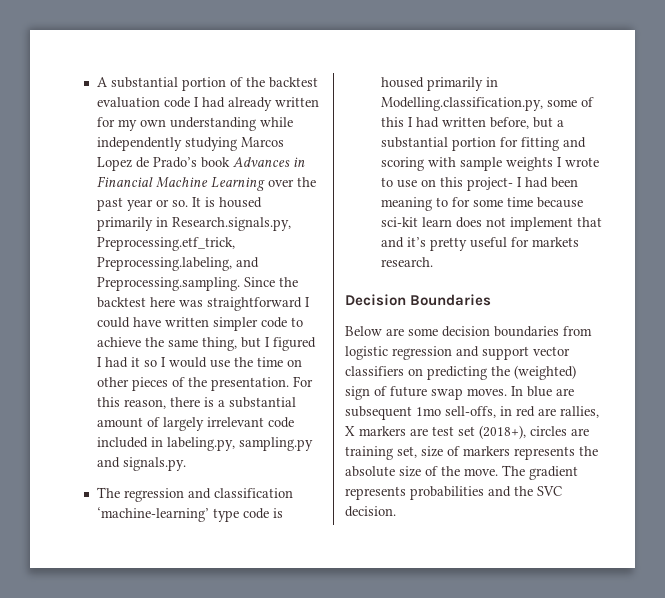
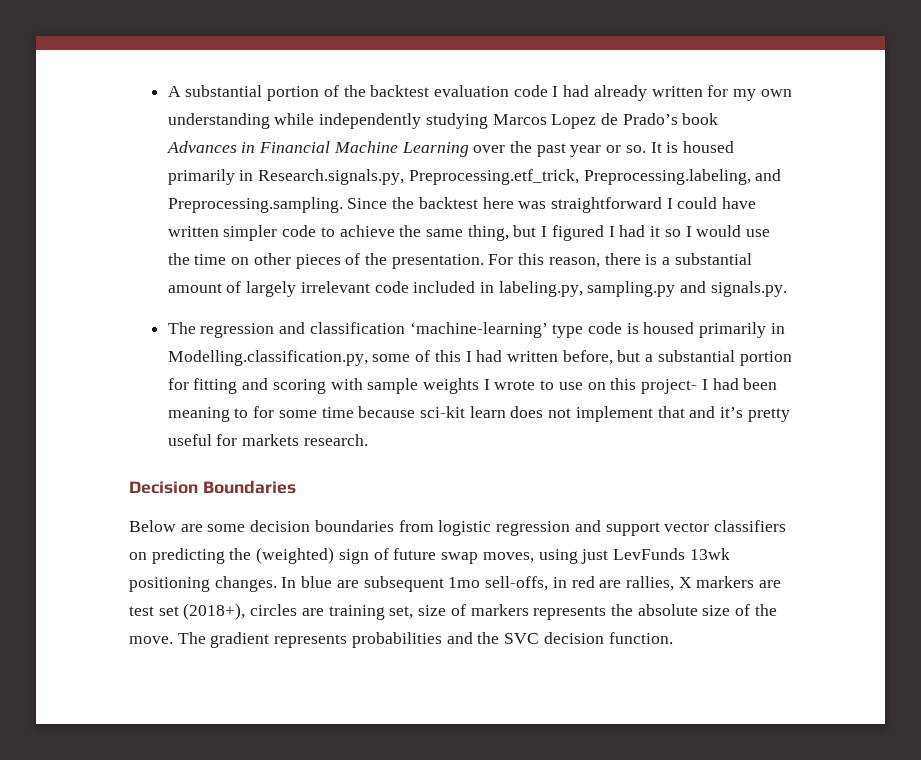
[467,388,507,396] moves. -> [482,548,730,564] [129,576,277,592] moves, using just LevFunds 13wk positioning changes.
[345,506,396,517] decision. -> [543,632,673,644] decision function.

